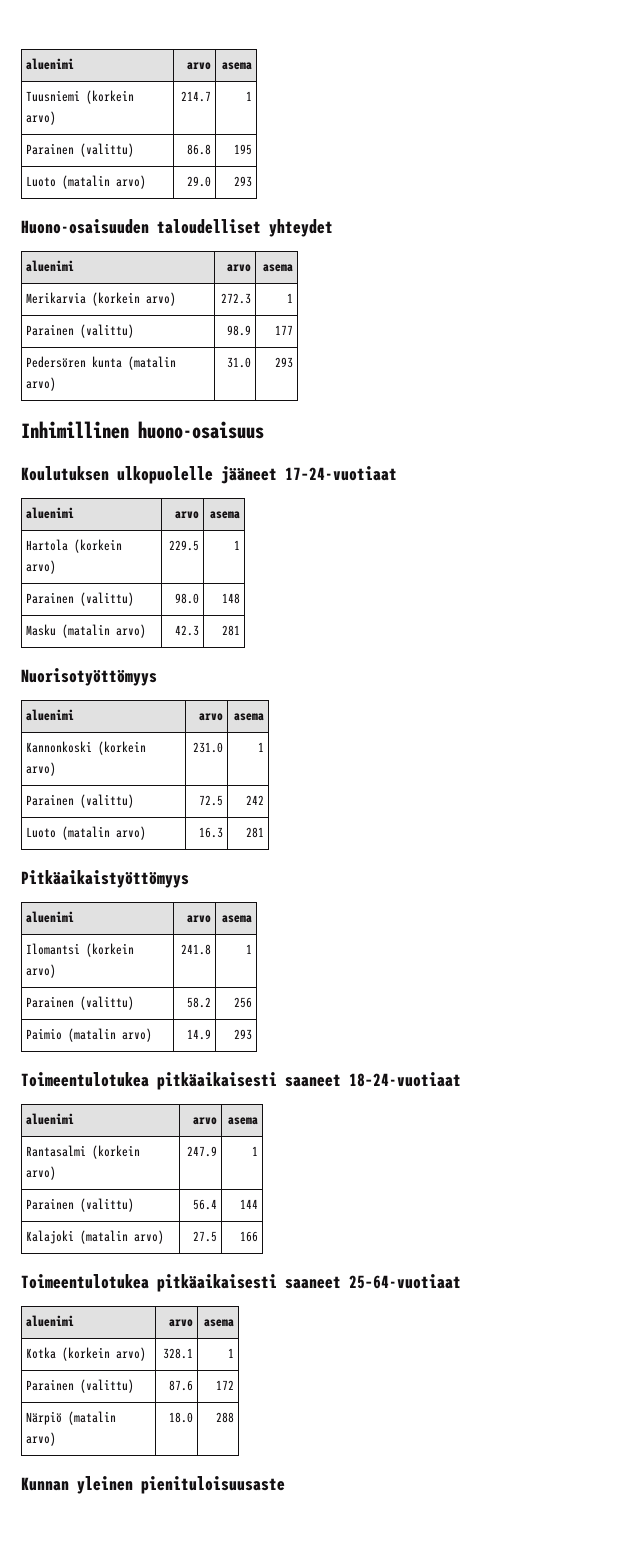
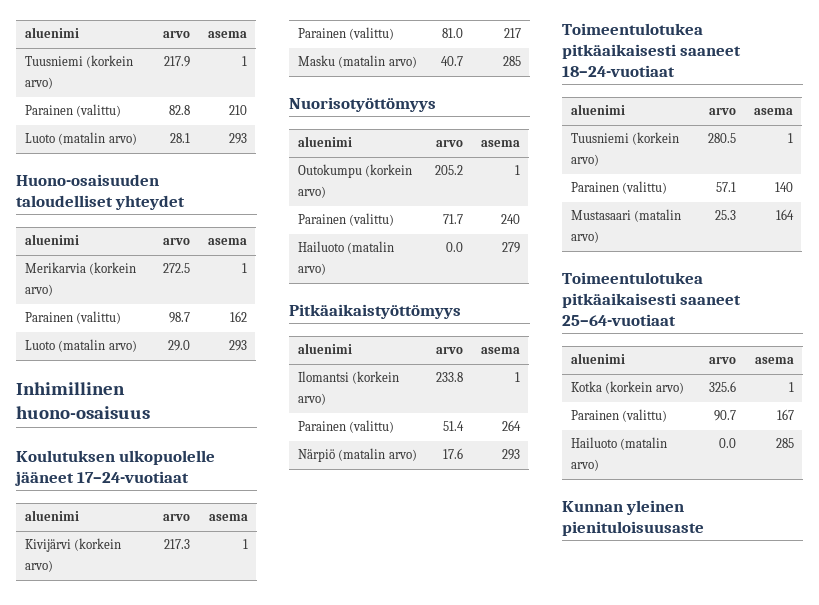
[26,58,75,70] [186,62,211,70] [221,62,252,70] [26,90,135,104] [26,111,57,125] [180,91,211,102] [245,91,252,101] [26,143,135,157] [186,144,211,155] [233,144,252,155] [26,175,147,189] [186,176,211,187] aluenimi | arvo | asema // Tuusniemi (korkein arvo) | 214.7 | 1 // Parainen (valittu) | 86.8 | 195 // Luoto (matalin arvo) | 29.0 -> [24,27,79,38] [163,31,191,38] [208,31,248,38] [24,55,134,68] [24,77,53,89] [164,56,191,67] [242,56,248,66] [24,104,122,117] [169,105,191,115] [229,105,248,115] [24,132,138,145] [170,133,191,143] aluenimi | arvo | asema // Tuusniemi (korkein arvo) | 217.9 | 1 // Parainen (valittu) | 82.8 | 210 // Luoto (matalin arvo) | 28.1
[220,293,251,304] [286,293,293,303] [26,324,135,338] [226,325,251,336] [274,325,293,335] [26,356,177,370] [26,377,57,391] [226,357,251,368] 272.3 | 1 // Parainen (valittu) | 98.9 | 177 // Pedersören kunta (matalin arvo) | 31.0 -> [163,263,191,273] [242,263,248,273] [24,311,122,324] [169,312,191,323] [230,311,248,322] [24,339,138,352] [168,340,191,351] 272.5 | 1 // Parainen (valittu) | 98.7 | 162 // Luoto (matalin arvo) | 29.0
[26,539,123,553] [26,560,57,574] [168,540,199,551] [233,540,240,550] [26,592,135,606] [174,593,199,604] [221,593,240,604] Hartola (korkein arvo) | 229.5 | 1 // Parainen (valittu) | 98.0 | 148 -> [24,538,122,552] [24,560,53,572] [164,539,191,549] [243,539,249,549] [297,27,395,40] [442,28,464,38] [504,28,522,38] Kivijärvi (korkein arvo) | 217.3 | 1 // Parainen (valittu) | 81.0 | 217
[174,625,199,636] [221,625,240,636] 42.3 | 281 -> [441,56,464,66] [503,56,522,66] 40.7 | 285
[26,741,147,755] [26,762,57,776] [192,742,223,753] [257,742,264,752] [26,794,135,808] [198,795,223,806] [245,795,264,805] [26,826,147,840] [198,827,223,838] [245,827,264,838] Kannonkoski (korkein arvo) | 231.0 | 1 // Parainen (valittu) | 72.5 | 242 // Luoto (matalin arvo) | 16.3 | 281 -> [297,164,413,178] [297,186,326,198] [435,165,464,175] [515,165,521,175] [297,213,395,226] [443,214,464,224] [501,214,521,224] [297,241,395,254] [297,263,326,275] [446,242,464,252] [502,242,521,253] Outokumpu (korkein arvo) | 205.2 | 1 // Parainen (valittu) | 71.7 | 240 // Hailuoto (matalin arvo) | 0.0 | 279
[180,944,211,955] [245,944,252,954] [26,996,135,1010] [186,997,211,1008] [233,997,252,1008] [26,1028,153,1042] [186,1029,211,1040] 241.8 | 1 // Parainen (valittu) | 58.2 | 256 // Paimio (matalin arvo) | 14.9 -> [436,372,464,382] [515,372,521,382] [297,420,395,433] [443,421,465,431] [502,420,522,431] [297,448,418,462] [443,448,464,459] 233.8 | 1 // Parainen (valittu) | 51.4 | 264 // Närpiö (matalin arvo) | 17.6
[26,1145,141,1159] [26,1166,57,1180] [186,1146,217,1157] [251,1146,258,1156] [26,1198,135,1212] [192,1199,217,1210] [239,1199,258,1209] [26,1230,165,1244] [192,1231,217,1242] [239,1231,258,1242] Rantasalmi (korkein arvo) | 247.9 | 1 // Parainen (valittu) | 56.4 | 144 // Kalajoki (matalin arvo) | 27.5 | 166 -> [570,132,680,145] [570,154,599,166] [708,133,737,143] [788,133,794,143] [570,181,668,194] [716,182,737,192] [775,182,794,192] [570,209,682,222] [570,231,599,243] [715,210,737,220] [776,209,795,220] Tuusniemi (korkein arvo) | 280.5 | 1 // Parainen (valittu) | 57.1 | 140 // Mustasaari (matalin arvo) | 25.3 | 164
[162,1348,193,1359] [227,1348,234,1358] [26,1379,135,1393] [168,1380,193,1391] [215,1380,234,1390] [26,1411,117,1425] [26,1432,57,1446] [168,1412,193,1423] [215,1412,234,1423] 328.1 | 1 // Parainen (valittu) | 87.6 | 172 // Närpiö (matalin arvo) | 18.0 | 288 -> [709,381,737,392] [789,382,795,392] [570,409,668,422] [714,410,737,421] [777,409,795,420] [570,437,668,450] [570,459,599,471] [719,438,737,448] [776,438,795,448] 325.6 | 1 // Parainen (valittu) | 90.7 | 167 // Hailuoto (matalin arvo) | 0.0 | 285

